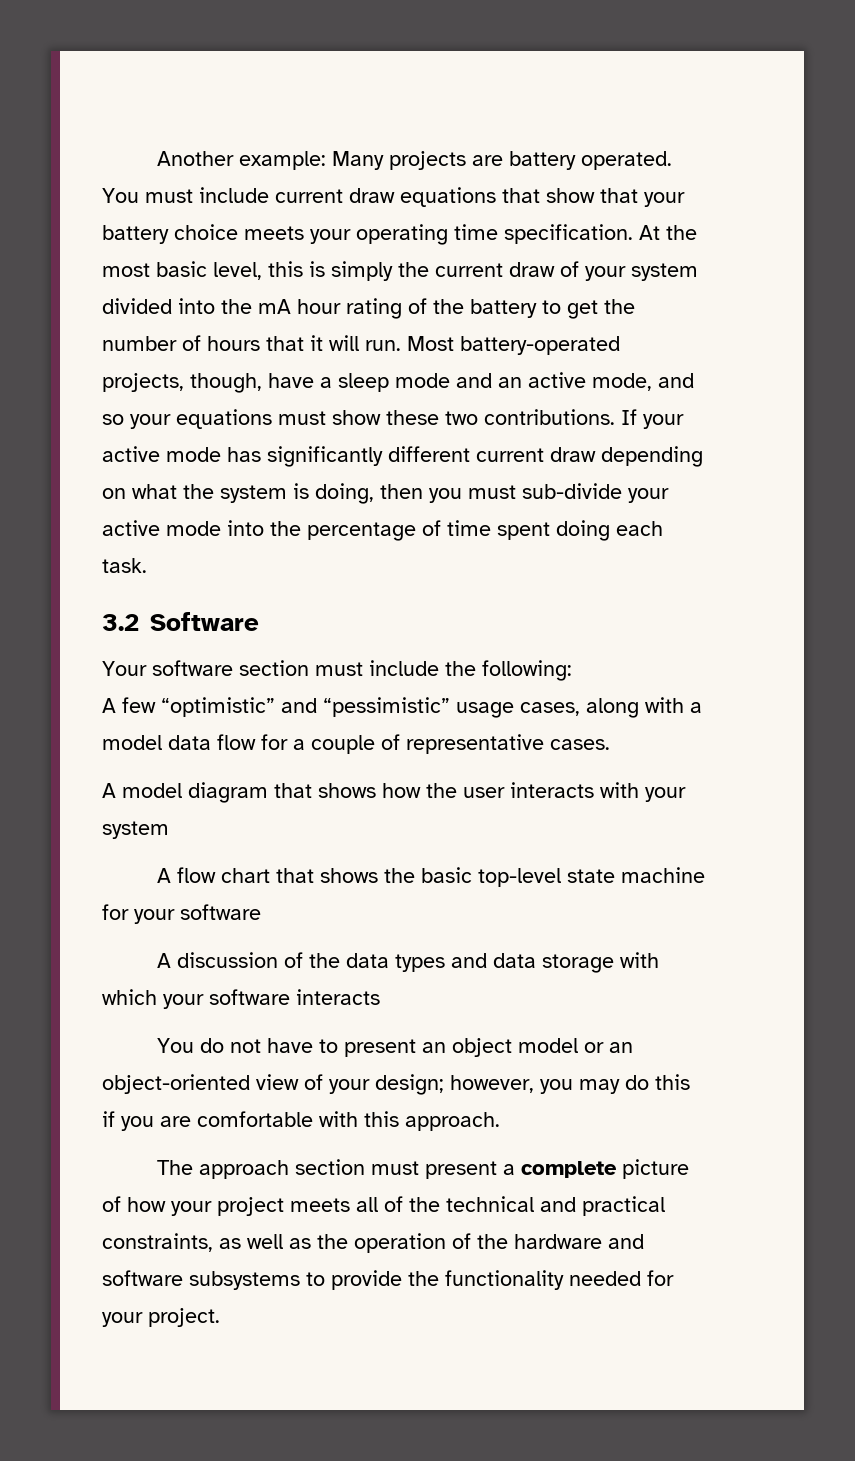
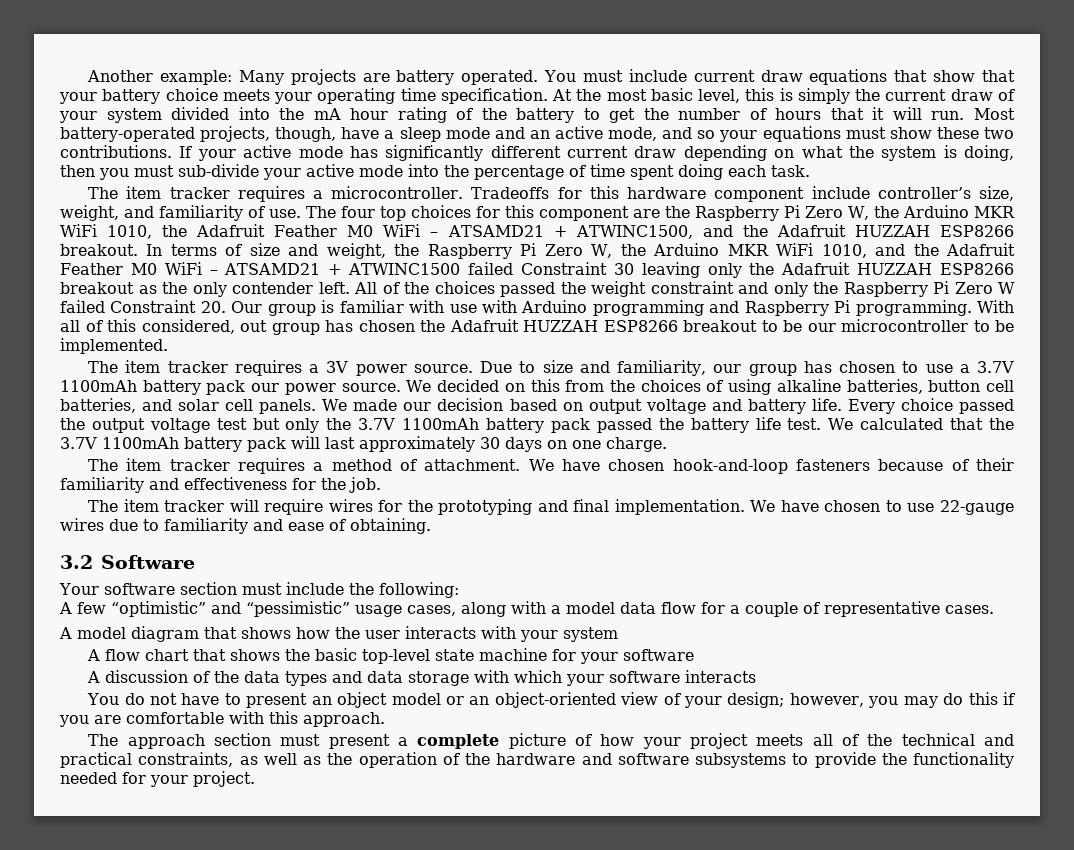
(147, 565) none -> [88,186,1015,202] [60,205,1015,221] [60,224,1015,239] [60,243,1016,259] [60,262,1014,278] [60,281,1015,297] [60,300,1014,316] [60,319,1014,335] [60,338,168,354] [88,360,1014,376] [60,379,1015,395] [60,398,1014,414] [60,417,1015,433] [60,436,667,452] [88,458,1014,474] [60,477,381,493] [88,499,1015,515] [60,518,431,534] // The item tracker requires a microcontroller. Tradeoffs for this hardware component include controller’s size, weight, and familiarity of use. The four top choices for this component are the Raspberry Pi Zero W, the Arduino MKR WiFi 1010, the Adafruit Feather M0 WiFi – ATSAMD21 + ATWINC1500, and the Adafruit HUZZAH ESP8266 breakout. In terms of size and weight, the Raspberry Pi Zero W, the Arduino MKR WiFi 1010, and the Adafruit Feather M0 WiFi – ATSAMD21 + ATWINC1500 failed Constraint 30 leaving only the Adafruit HUZZAH ESP8266 breakout as the only contender left. All of the choices passed the weight constraint and only the Raspberry Pi Zero W failed Constraint 20. Our group is familiar with use with Arduino programming and Raspberry Pi programming. With all of this considered, out group has chosen the Adafruit HUZZAH ESP8266 breakout to be our microcontroller to be implemented. // The item tracker requires a 3V power source. Due to size and familiarity, our group has chosen to use a 3.7V 1100mAh battery pack our power source. We decided on this from the choices of using alkaline batteries, button cell batteries, and solar cell panels. We made our decision based on output voltage and battery life. Every choice passed the output voltage test but only the 3.7V 1100mAh battery pack passed the battery life test. We calculated that the 3.7V 1100mAh battery pack will last approximately 30 days on one charge. // The item tracker requires a method of attachment. We have chosen hook-and-loop fasteners because of their familiarity and effectiveness for the job. // The item tracker will require wires for the prototyping and final implementation. We have chosen to use 22-gauge wires due to familiarity and ease of obtaining.

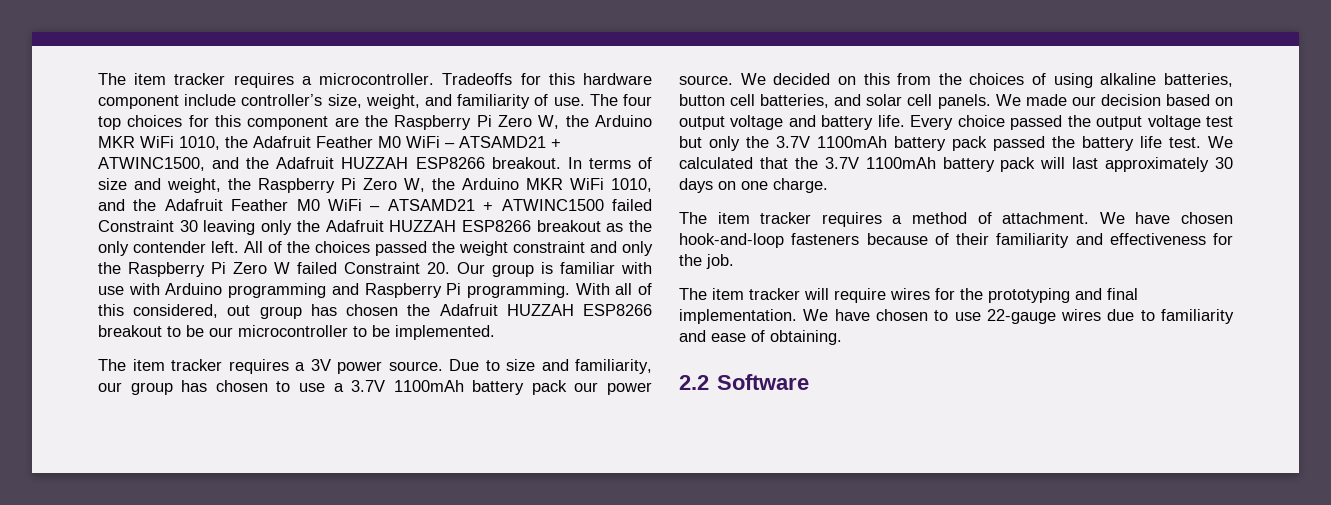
[87,69,1015,85] [59,88,1016,104] [59,107,1015,123] [60,126,1014,142] [60,145,1014,161] [60,164,810,180] Another example: Many projects are battery operated. You must include current draw equations that show that your battery choice meets your operating time specification. At the most basic level, this is simply the current draw of your system divided into the mA hour rating of the battery to get the number of hours that it will run. Most battery-operated projects, though, have a sleep mode and an active mode, and so your equations must show these two contributions. If your active mode has significantly different current draw depending on what the system is doing, then you must sub-divide your active mode into the percentage of time spent doing each task. // -> (98, 79) none
[60,555,93,569] 3.2 -> [679,375,709,390] 2.2
[59,582,459,598] [59,601,994,617] [59,626,618,642] [87,648,695,664] [87,670,757,686] [87,692,1016,708] [59,711,385,727] [88,733,1014,749] [60,752,1014,768] [60,771,255,787] // Your software section must include the following: // A few “optimistic” and “pessimistic” usage cases, along with a model data flow for a couple of representative cases. // A model diagram that shows how the user interacts with your system // A flow chart that shows the basic top-level state machine for your software // A discussion of the data types and data storage with which your software interacts // You do not have to present an object model or an object-oriented view of your design; however, you may do this if you are comfortable with this approach. // The approach section must present a complete picture of how your project meets all of the technical and practical constraints, as well as the operation of the hardware and software subsystems to provide the functionality needed for your project. -> (810, 382) none

